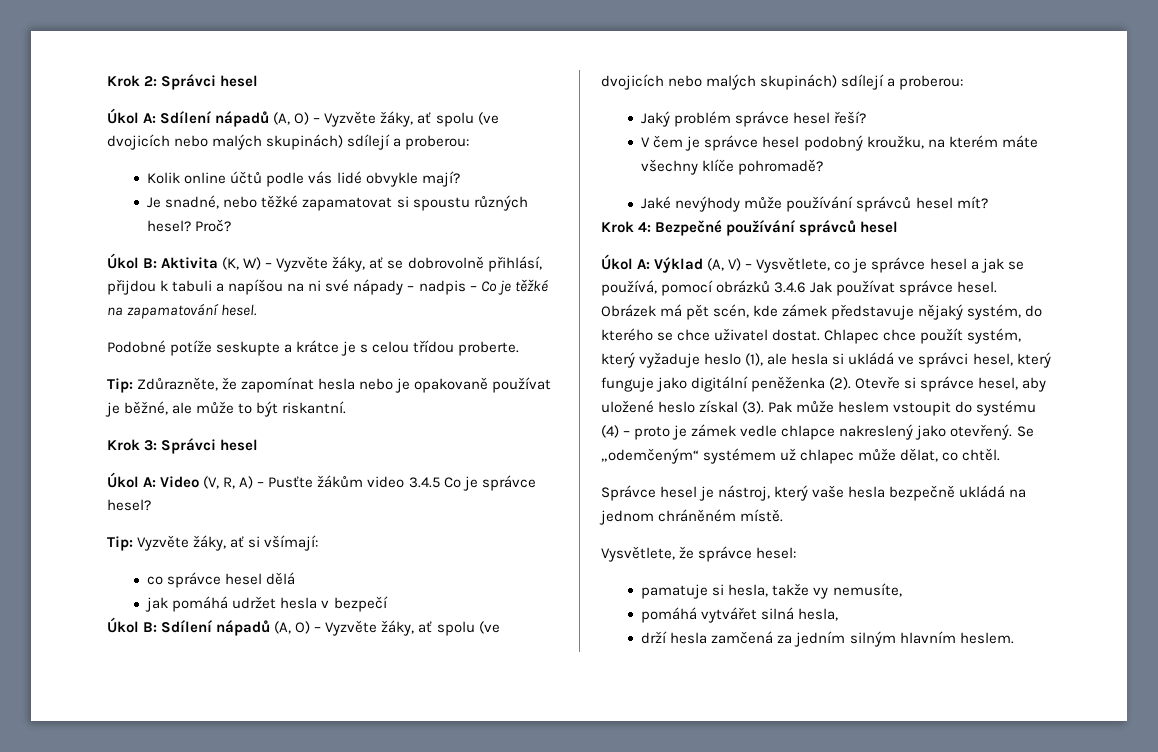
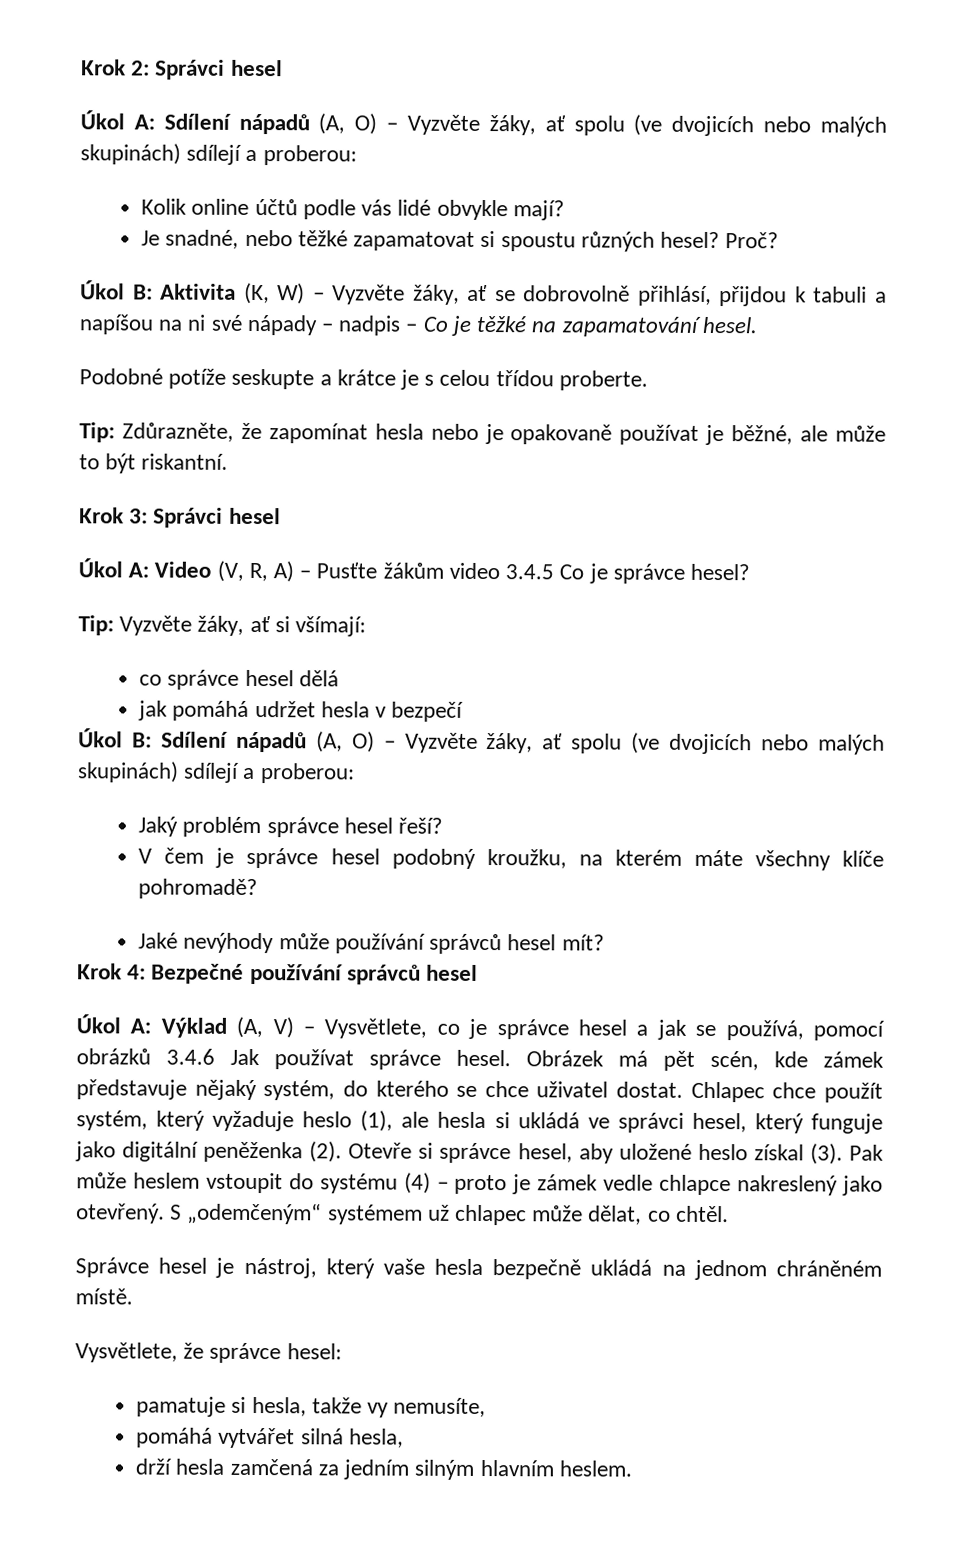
[1016,426,1034,437] Se -> [170,1204,183,1220] S

